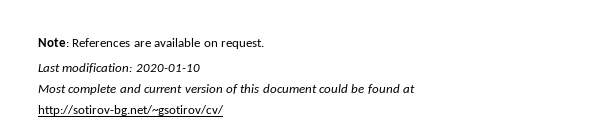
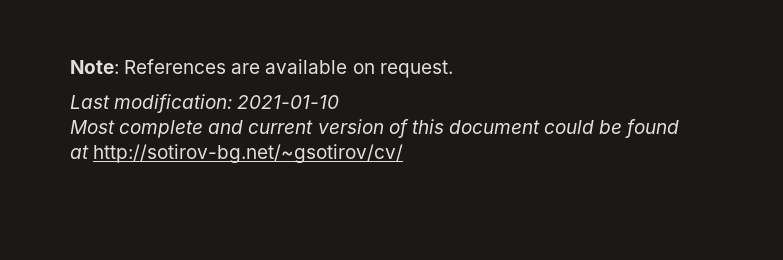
[135,64,200,72] 2020-01-10 -> [237,95,340,109] 2021-01-10

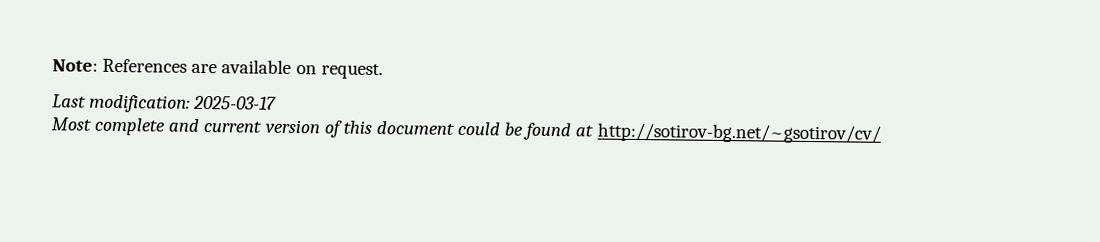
[237,95,340,109] 2021-01-10 -> [193,95,278,110] 2025-03-17

